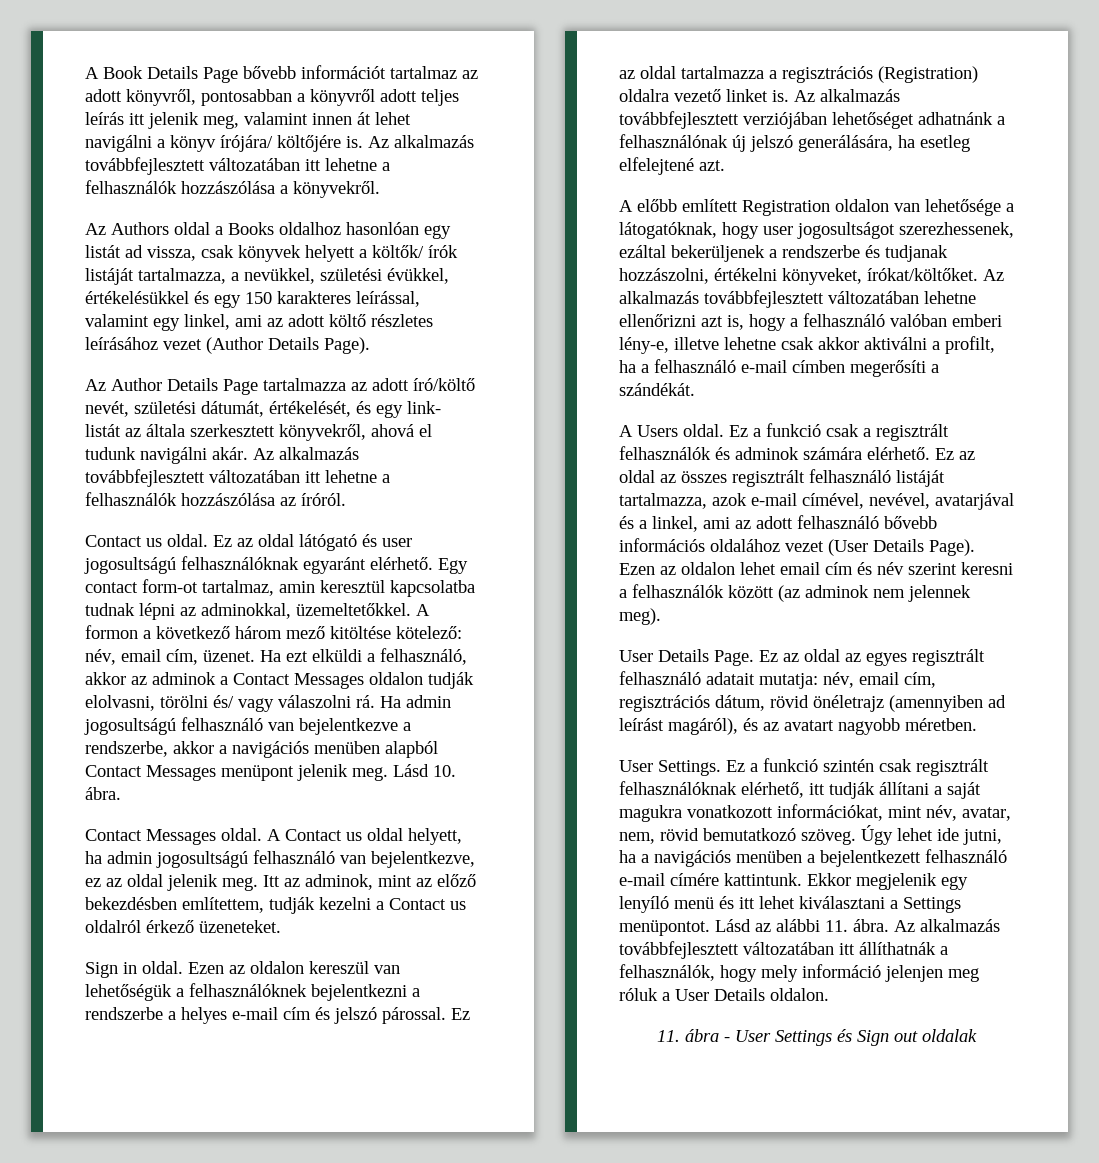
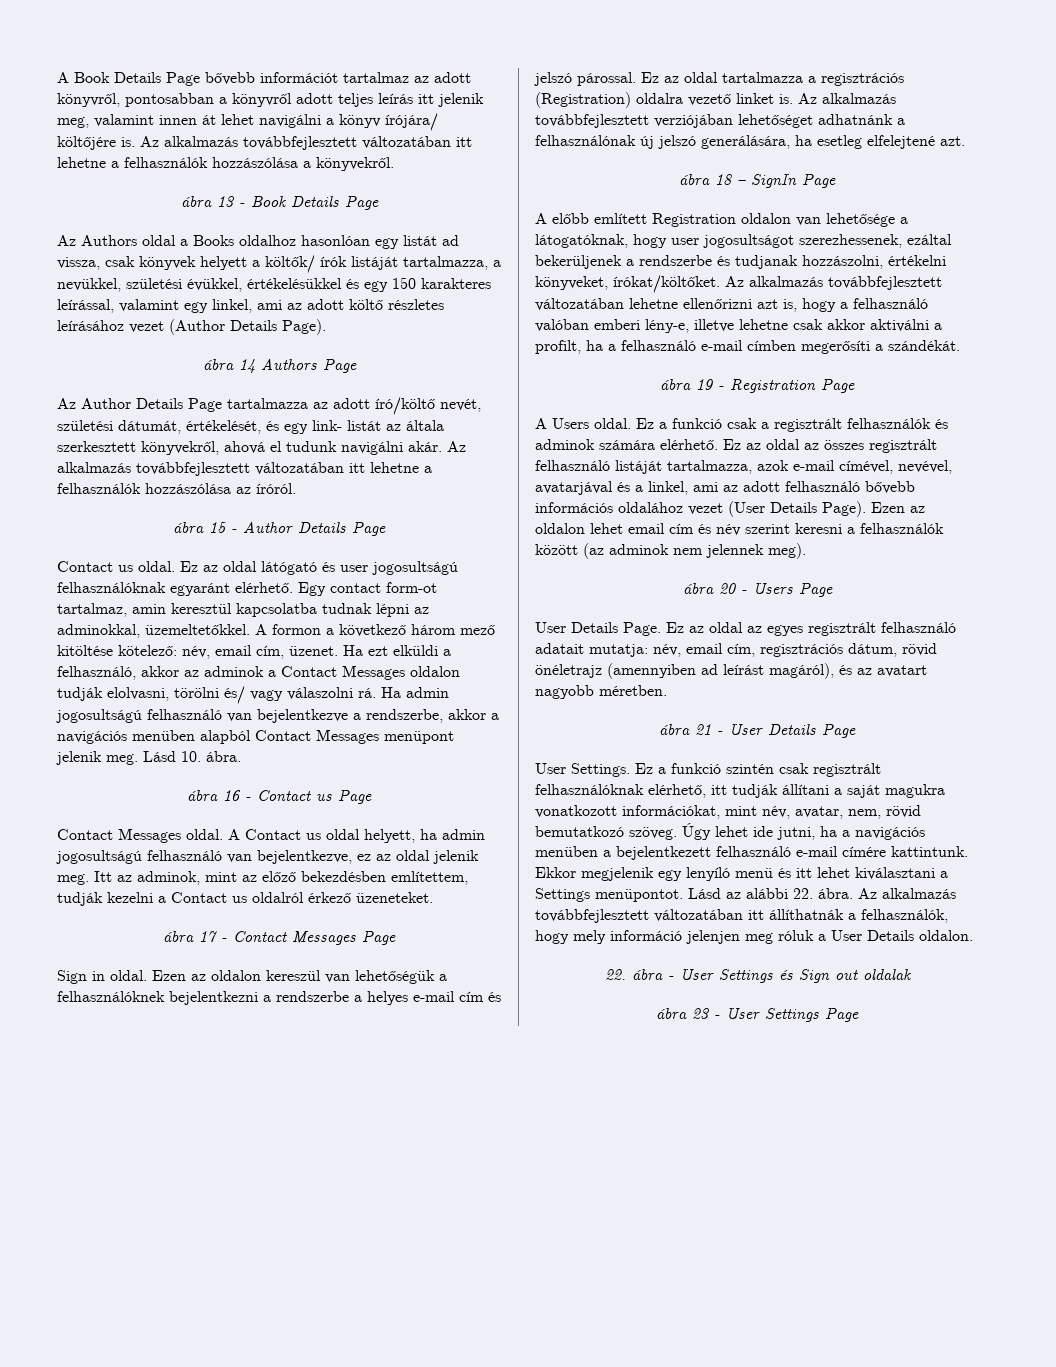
(380, 189) none -> [180,195,379,210] // ábra 13 - Book Details Page
(370, 345) none -> [202,358,357,373] // ábra 14 Authors Page
(346, 499) none -> [173,521,386,536] // ábra 15 - Author Details Page
(121, 793) none -> [187,789,372,804] // ábra 16 - Contact us Page
(281, 926) none -> [163,930,396,945] // ábra 17 - Contact Messages Page
(725, 165) none -> [679,173,836,188] // ábra 18 – SignIn Page
(695, 389) none -> [660,378,855,393] // ábra 19 - Registration Page
(661, 616) none -> [682,582,833,597] // ábra 20 - Users Page
(977, 724) none -> [659,723,856,738] // ábra 21 - User Details Page
[825,920,848,932] 11. -> [793,888,813,899] 22.
[657,1030,680,1042] 11. -> [604,969,626,980] 22.
(977, 1035) none -> [656,1007,859,1022] // ábra 23 - User Settings Page

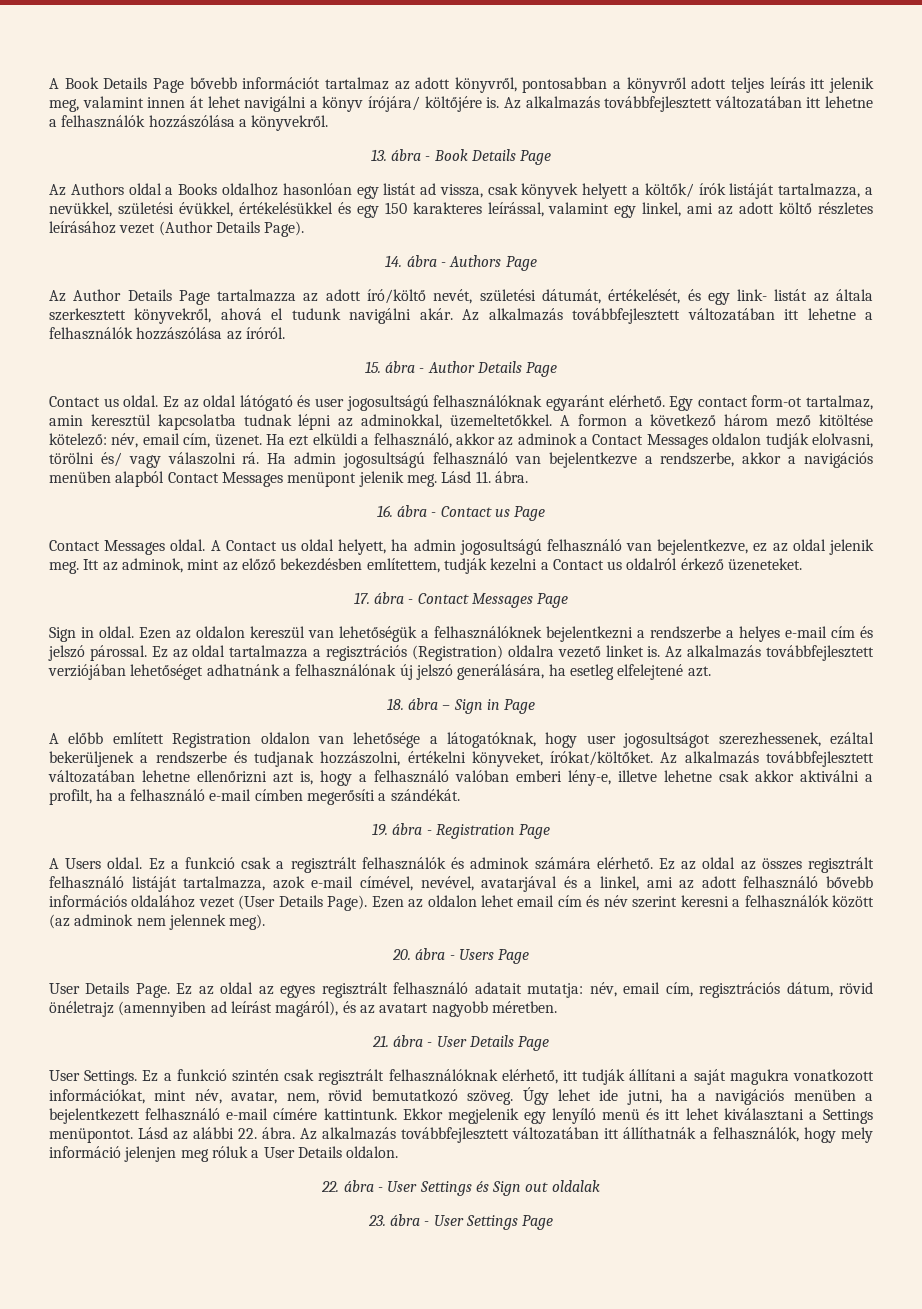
[180,196,234,207] ábra 13 -> [370,149,422,161] 13. ábra
[202,359,255,373] ábra 14 -> [385,255,446,267] 14. ábra -
[173,522,227,533] ábra 15 -> [364,361,416,373] 15. ábra
[181,751,201,762] 10. -> [475,471,491,483] 11.
[187,790,241,801] ábra 16 -> [376,505,428,517] 16. ábra
[163,931,217,942] ábra 17 -> [353,592,405,604] 17. ábra
[679,174,797,188] ábra 18 – SignIn -> [386,698,500,714] 18. ábra – Sign in
[660,379,713,390] ábra 19 -> [371,823,423,836] 19. ábra
[682,583,736,594] ábra 20 -> [391,948,446,960] 20. ábra
[659,724,711,735] ábra 21 -> [371,1035,424,1047] 21. ábra
[656,1008,709,1019] ábra 23 -> [367,1214,421,1226] 23. ábra

